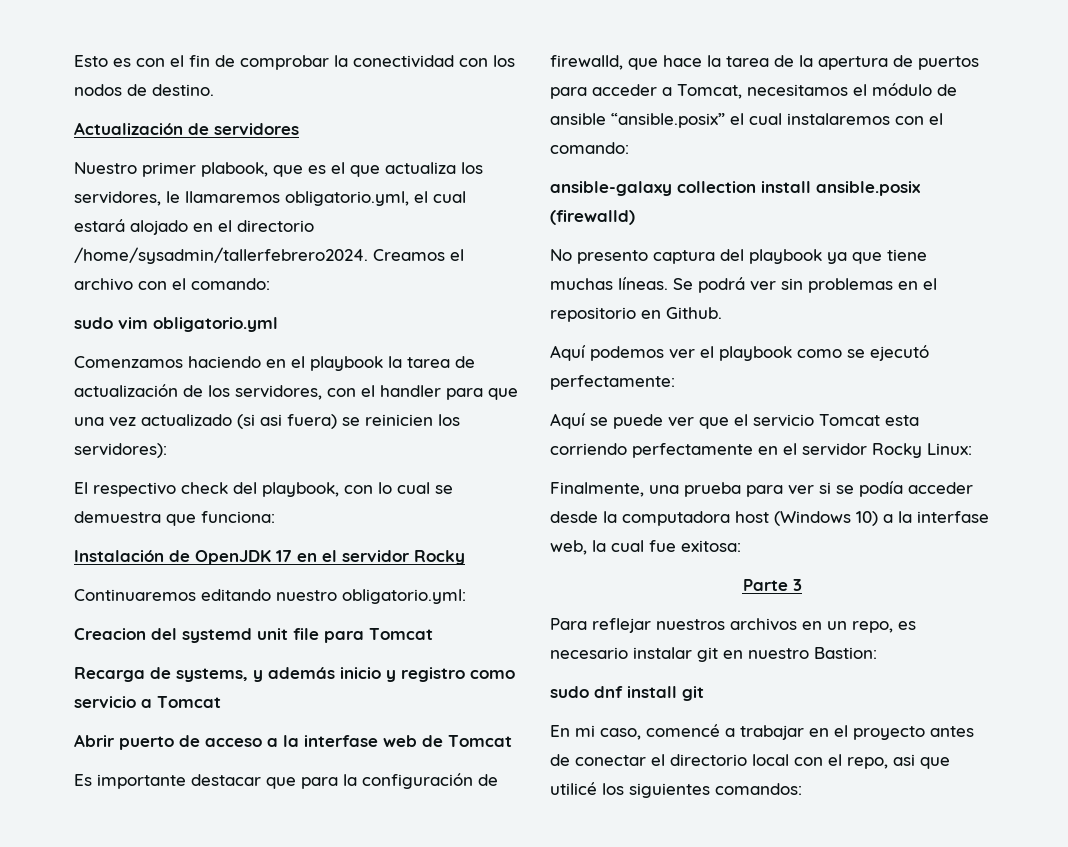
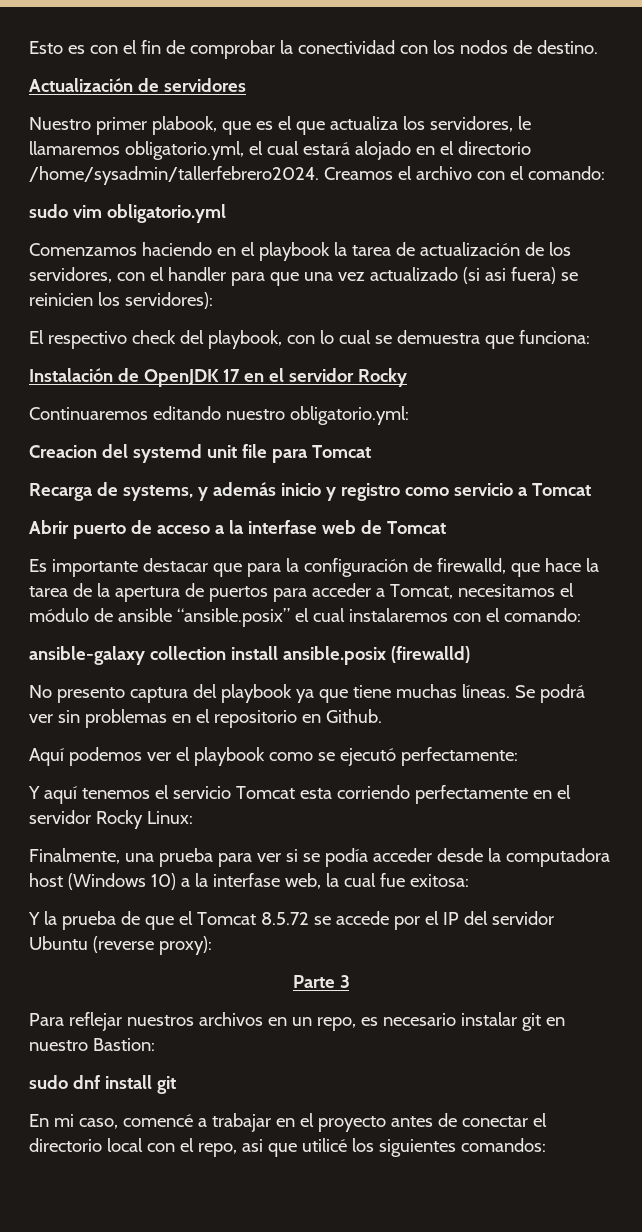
[550,413,729,429] Aquí se puede ver que -> [28,786,150,804] Y aquí tenemos
(741, 546) none -> [28,911,554,930] [29,936,212,955] // Y la prueba de que el Tomcat 8.5.72 se accede por el IP del servidor Ubuntu (reverse proxy):

